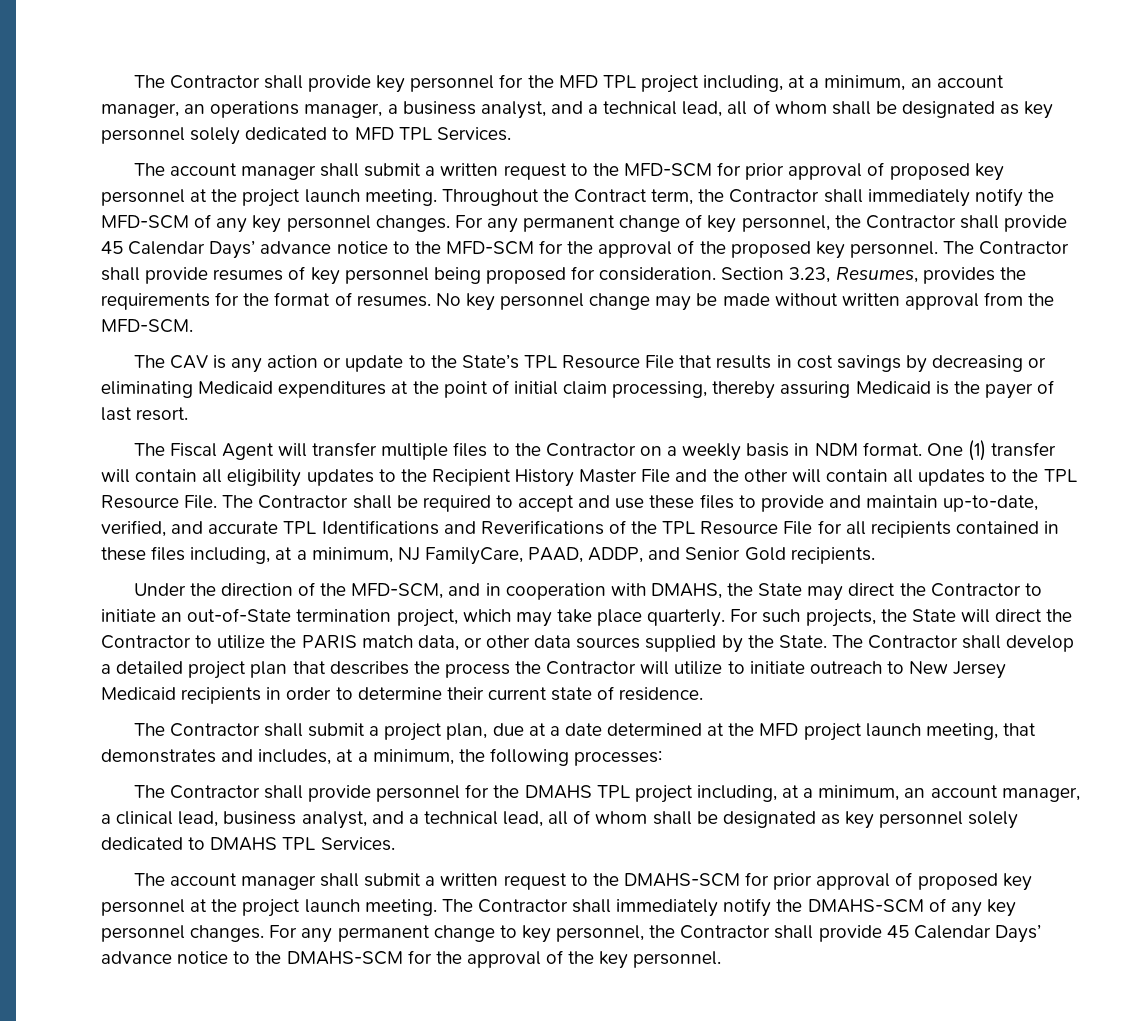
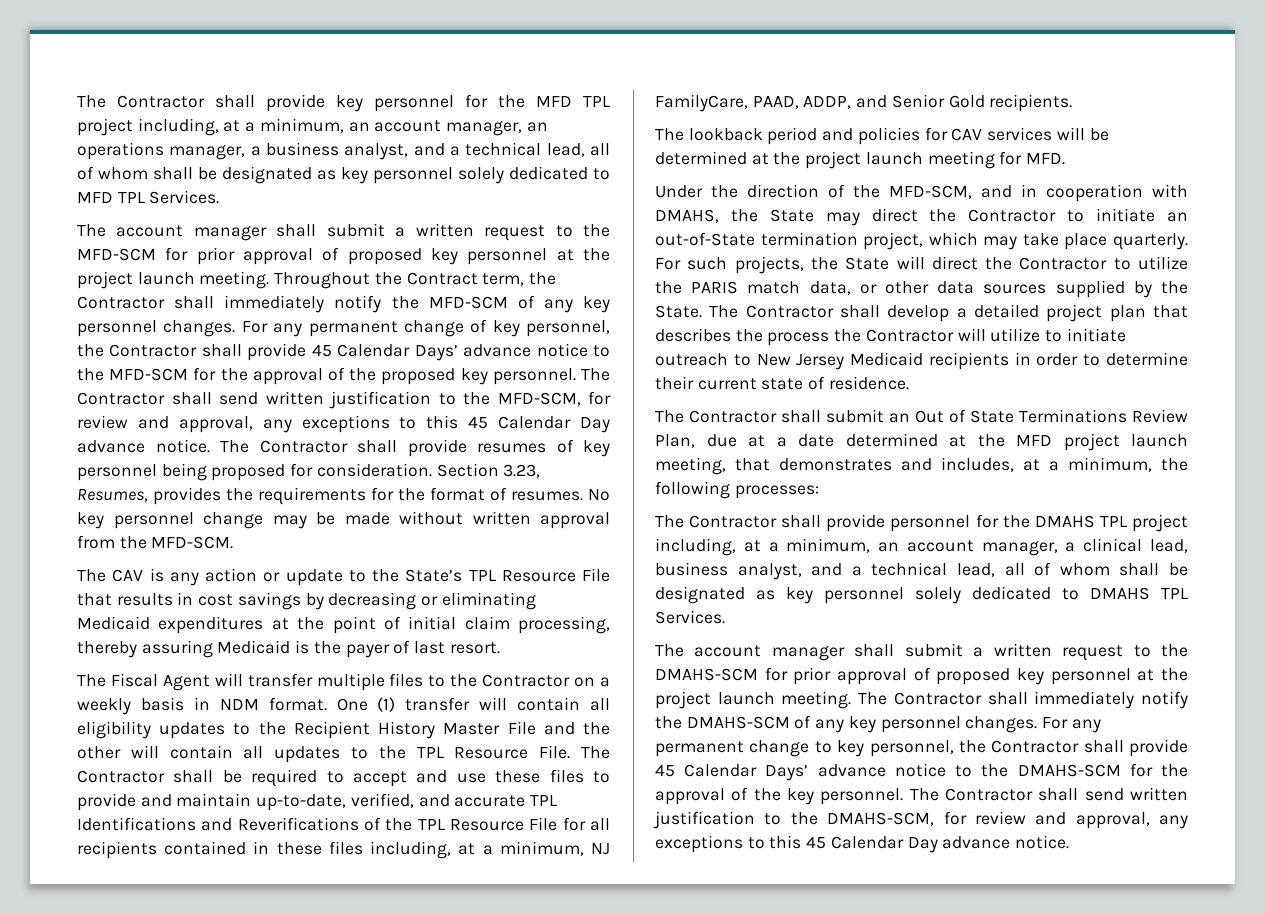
(140, 274) none -> [219,391,611,409] [77,415,611,433] [77,439,397,453] send written justification to the MFD-SCM, for review and approval, any exceptions to this 45 Calendar Day advance notice. The Contractor shall
(875, 555) none -> [655,127,1109,145] [655,151,1066,169] // The lookback period and policies for CAV services will be determined at the project launch meeting for MFD.
[369,723,488,741] a project plan, -> [889,409,1188,423] [655,434,695,448] an Out of State Terminations Review Plan,
(722, 959) none -> [909,787,1188,801] [653,811,1188,829] [655,835,1070,853] The Contractor shall send written justification to the DMAHS-SCM, for review and approval, any exceptions to this 45 Calendar Day advance notice.

